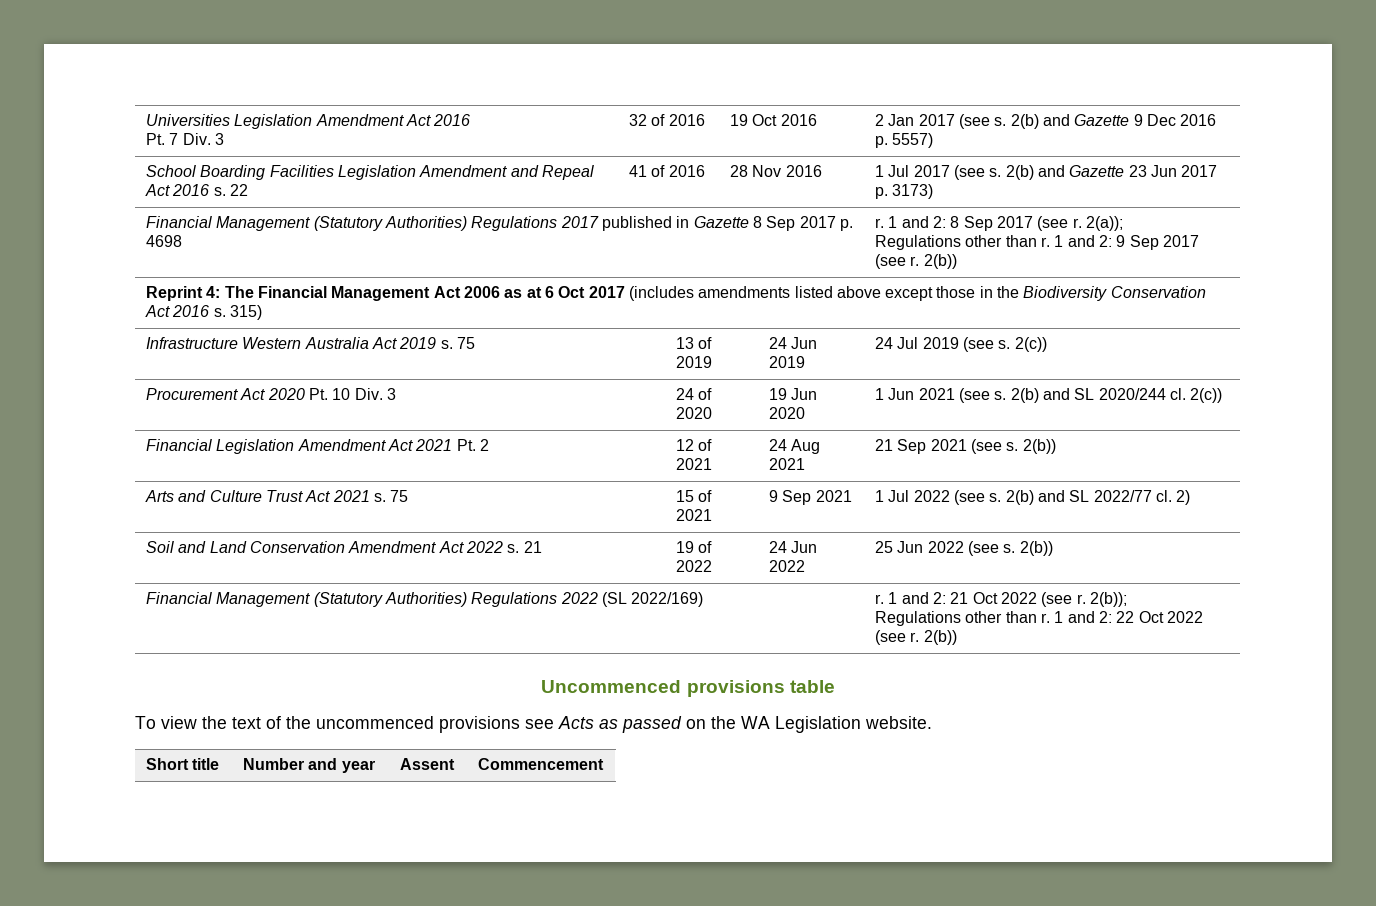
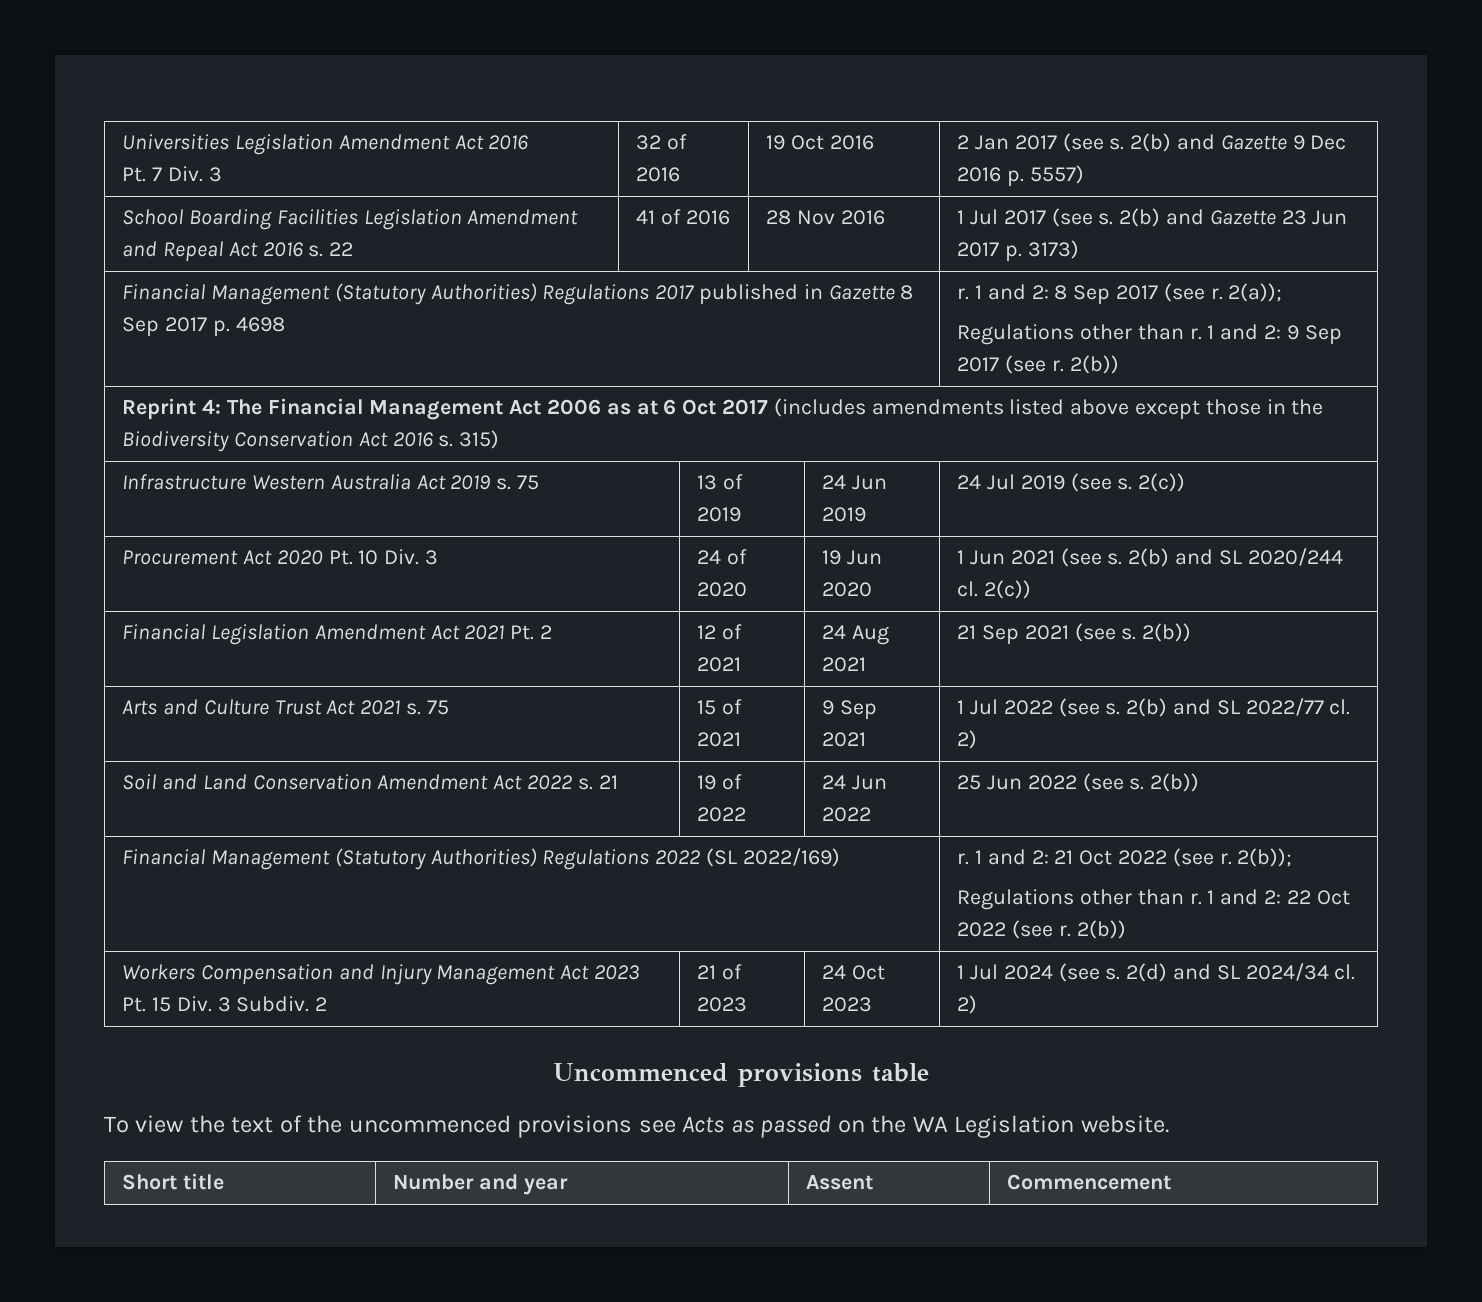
(957, 637) none -> [122,964,639,985] [122,996,328,1012] [697,964,742,980] [697,997,748,1012] [822,965,885,980] [822,997,873,1012] [957,963,1356,982] [957,995,978,1014] // Workers Compensation and Injury Management Act 2023 Pt. 15 Div. 3 Subdiv. 2 | 21 of 2023 | 24 Oct 2023 | 1 Jul 2024 (see s. 2(d) and SL 2024/34 cl. 2)

